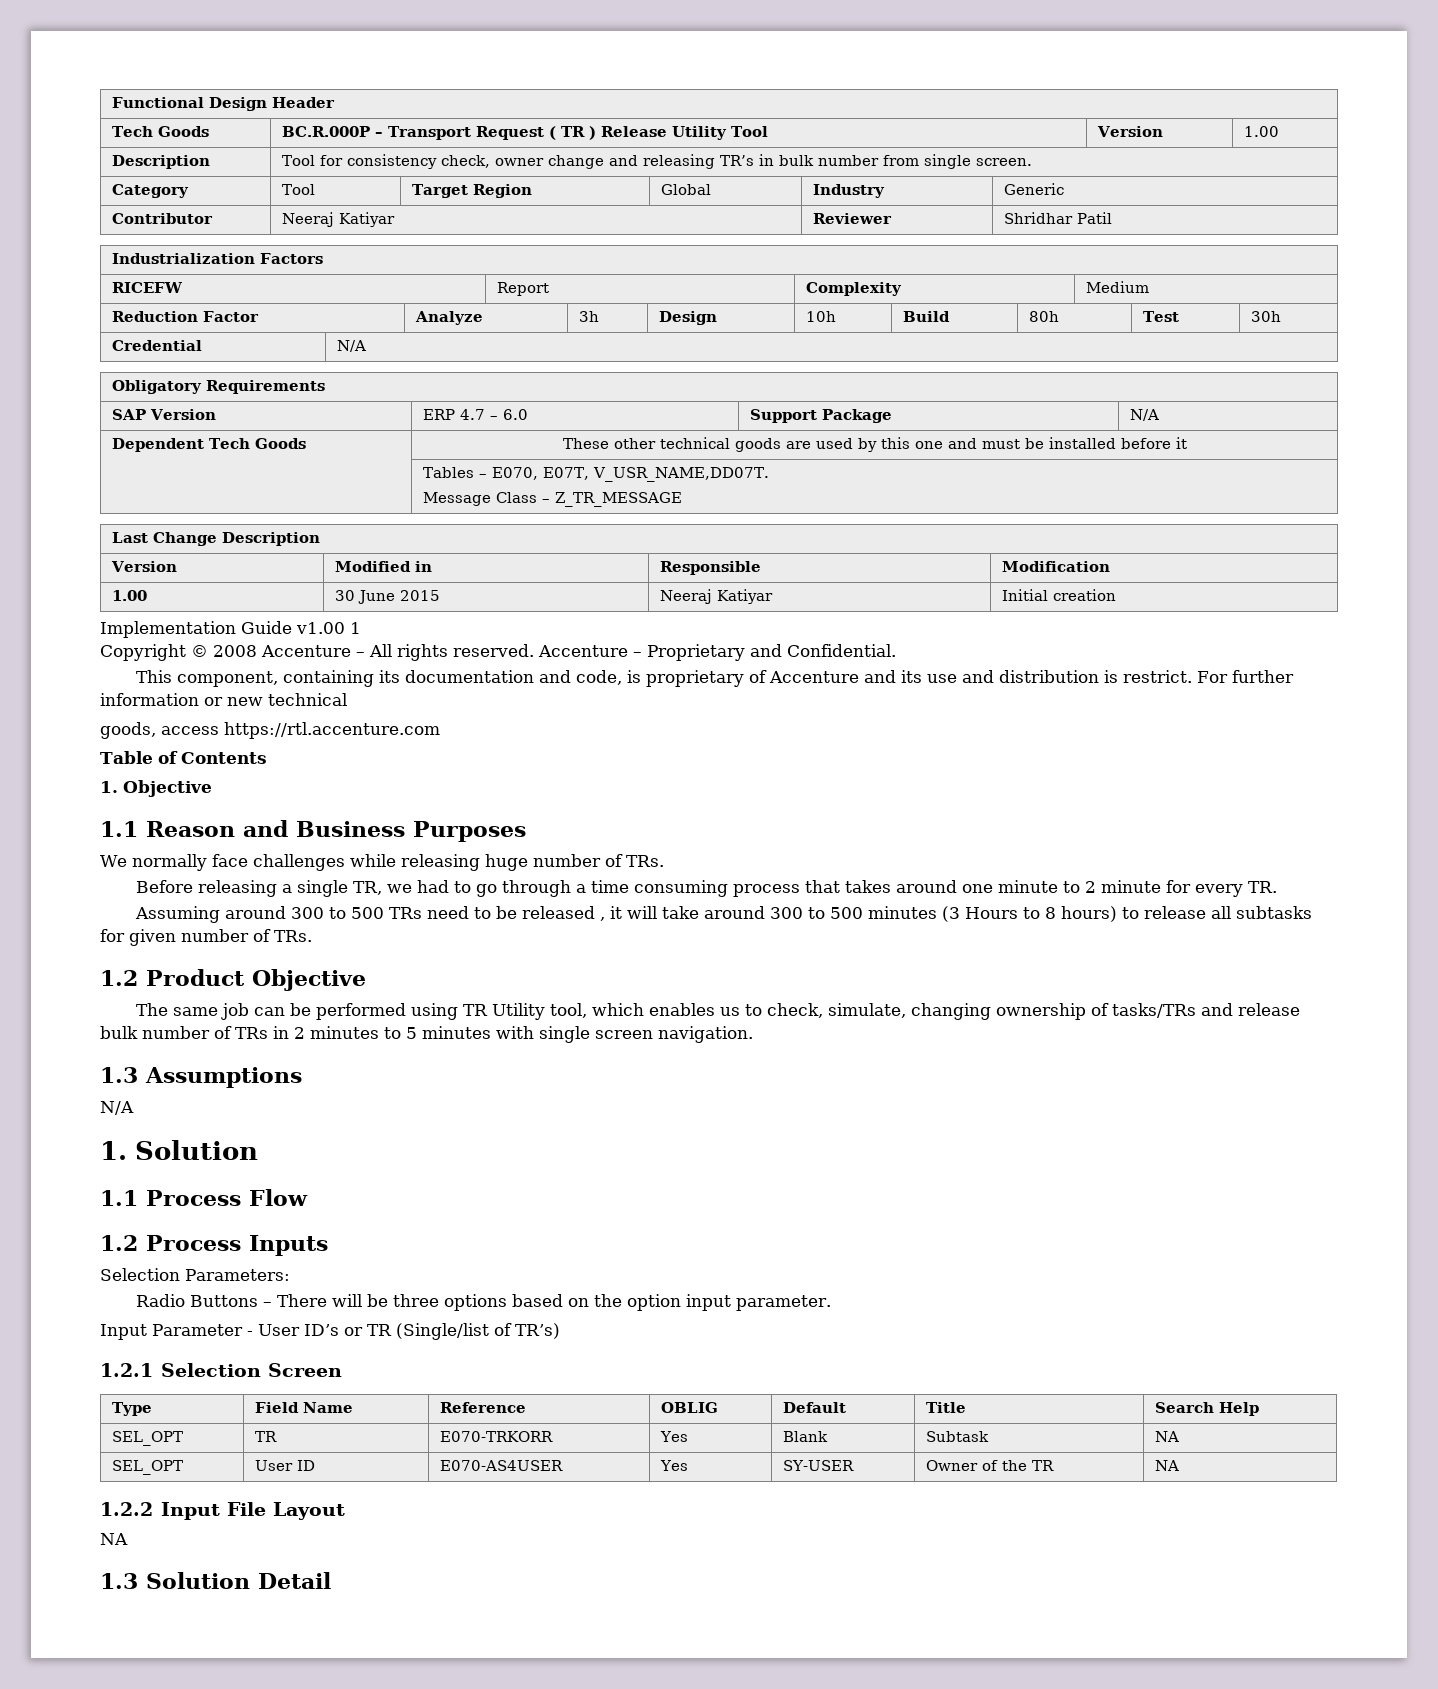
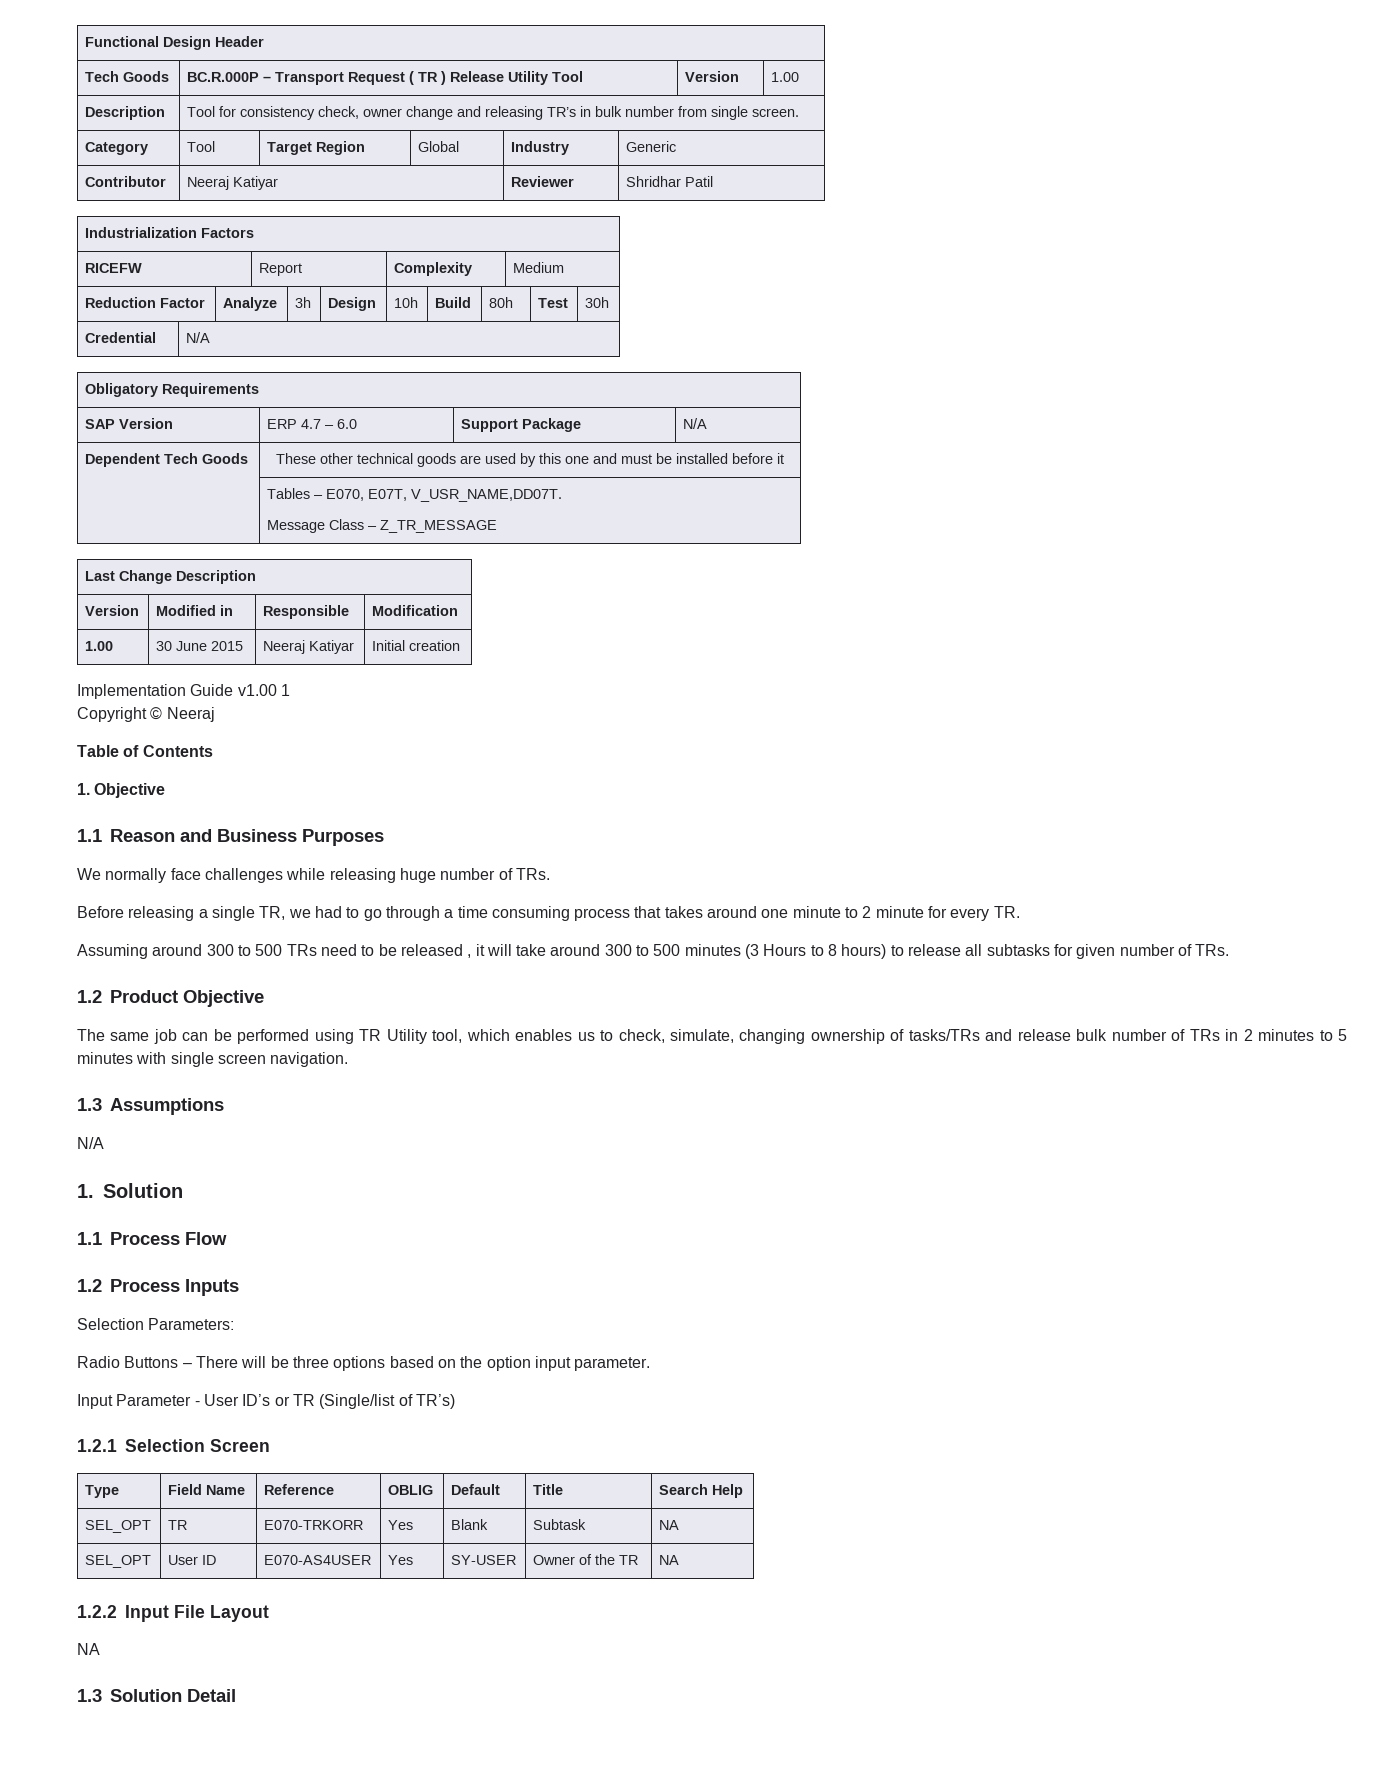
[213,644,896,661] [135,670,1294,687] [100,693,347,706] [100,722,440,739] 2008 Accenture – All rights reserved. Accenture – Proprietary and Confidential. // This component, containing its documentation and code, is proprietary of Accenture and its use and distribution is restrict. For further information or new technical // goods, access https://rtl.accenture.com -> [166,707,215,722] Neeraj

